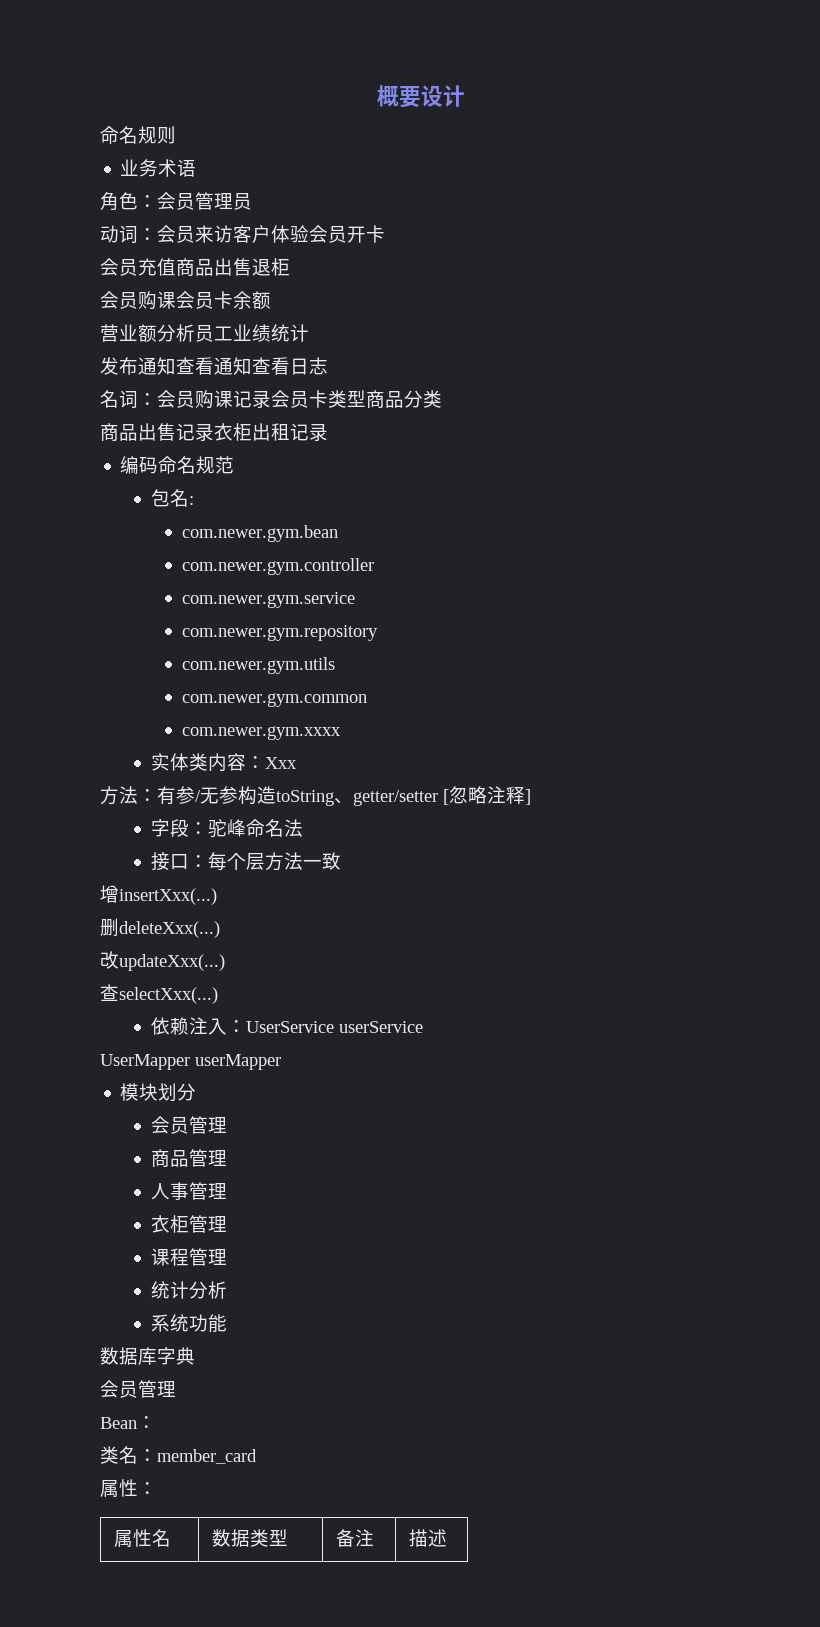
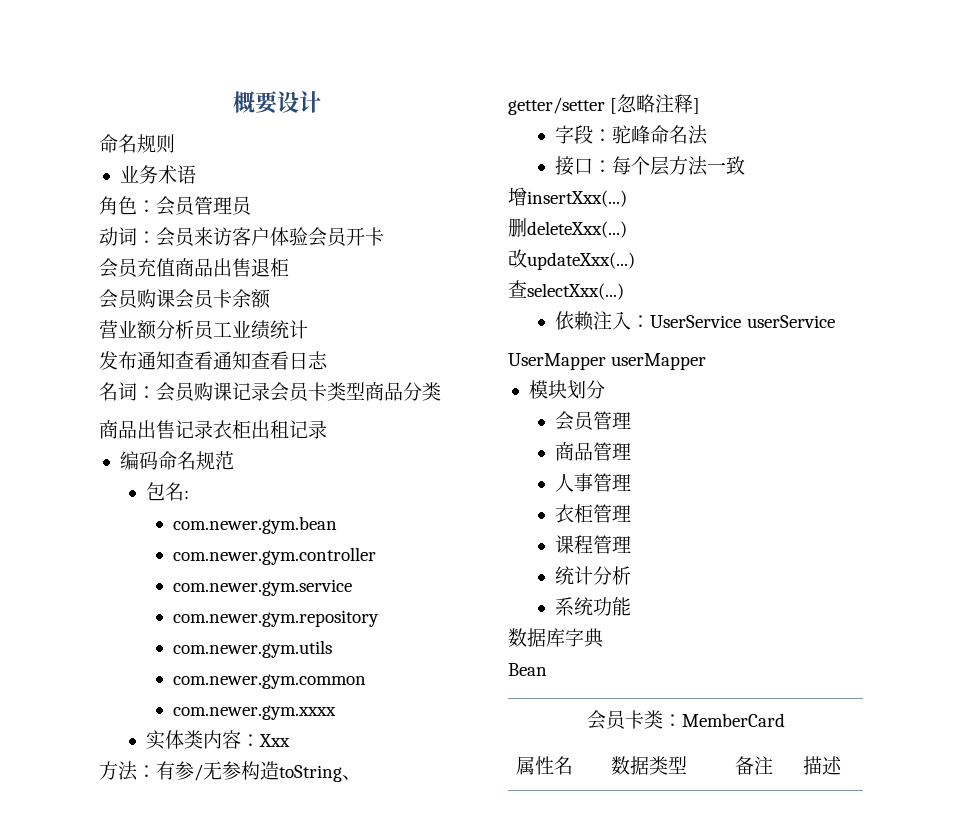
[100,1380,176,1398] [100,1416,156,1429] [100,1446,257,1464] [100,1479,157,1498] 会员管理 // Bean： // 类名：member_card // 属性： -> [508,663,547,676] [586,710,785,730] Bean // 会员卡类：MemberCard

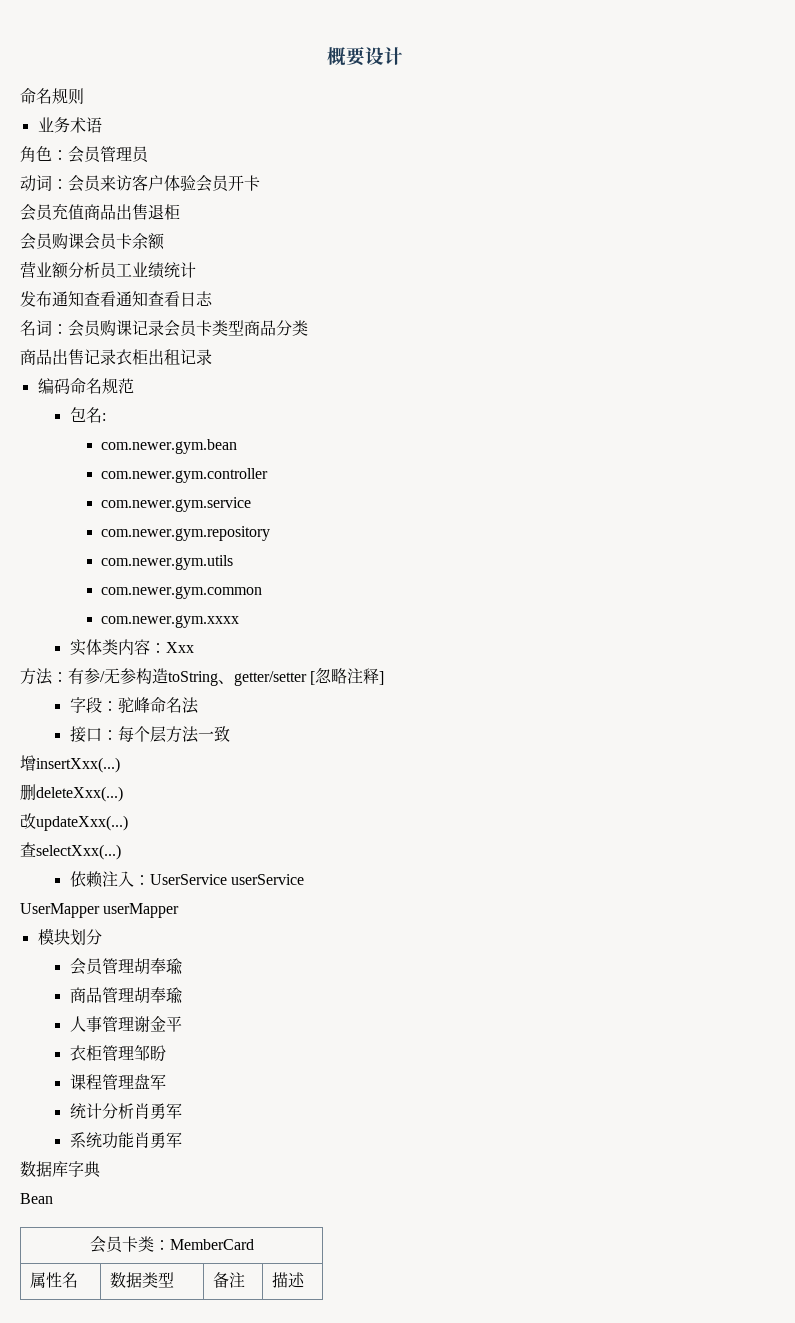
(632, 420) none -> [133,958,183,975] 胡奉瑜
(632, 451) none -> [133,987,183,1004] 胡奉瑜
(632, 482) none -> [133,1016,182,1032] 谢金平
(632, 513) none -> [133,1045,166,1062] 邹盼
(632, 544) none -> [133,1074,166,1090] 盘军
(632, 575) none -> [133,1103,182,1120] 肖勇军
(632, 606) none -> [133,1132,182,1149] 肖勇军

